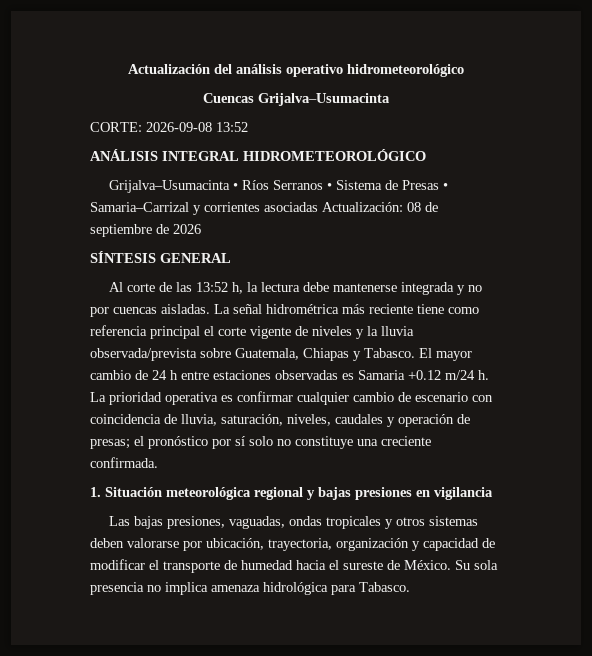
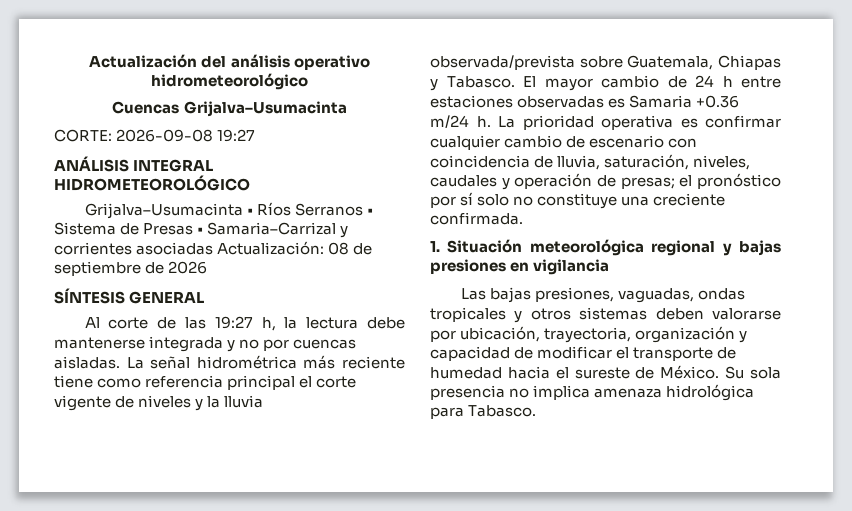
[216,122,248,132] 13:52 -> [217,129,256,142] 19:27
[196,282,229,292] 13:52 -> [214,316,253,329] 19:27
[408,370,441,380] +0.12 -> [696,95,740,108] +0.36

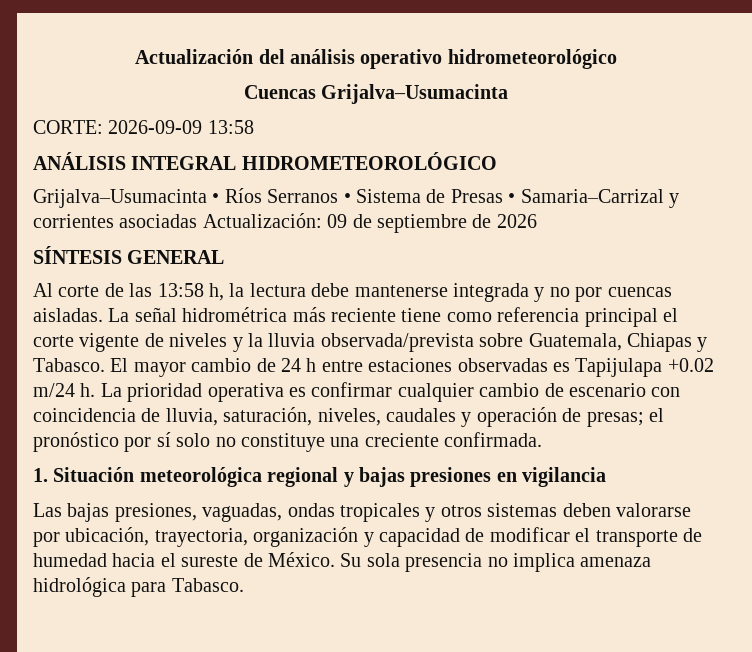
[116,129,256,142] 2026-09-08 19:27 -> [108,120,254,134] 2026-09-09 13:58
[328,242,350,255] 08 -> [327,214,348,228] 09
[214,316,253,329] 19:27 -> [157,283,204,297] 13:58
[629,95,740,108] Samaria +0.36 -> [575,358,714,377] Tapijulapa +0.02

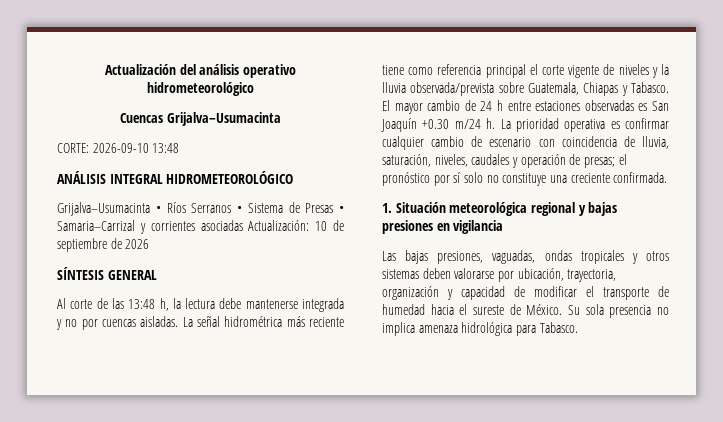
[108,120,254,134] 2026-09-09 13:58 -> [92,143,180,153] 2026-09-10 13:48
[327,214,348,228] 09 -> [315,221,328,231] 10
[157,283,204,297] 13:58 -> [128,299,156,309] 13:48
[575,358,714,377] Tapijulapa +0.02 -> [652,101,669,111] [381,118,450,132] San Joaquín +0.30

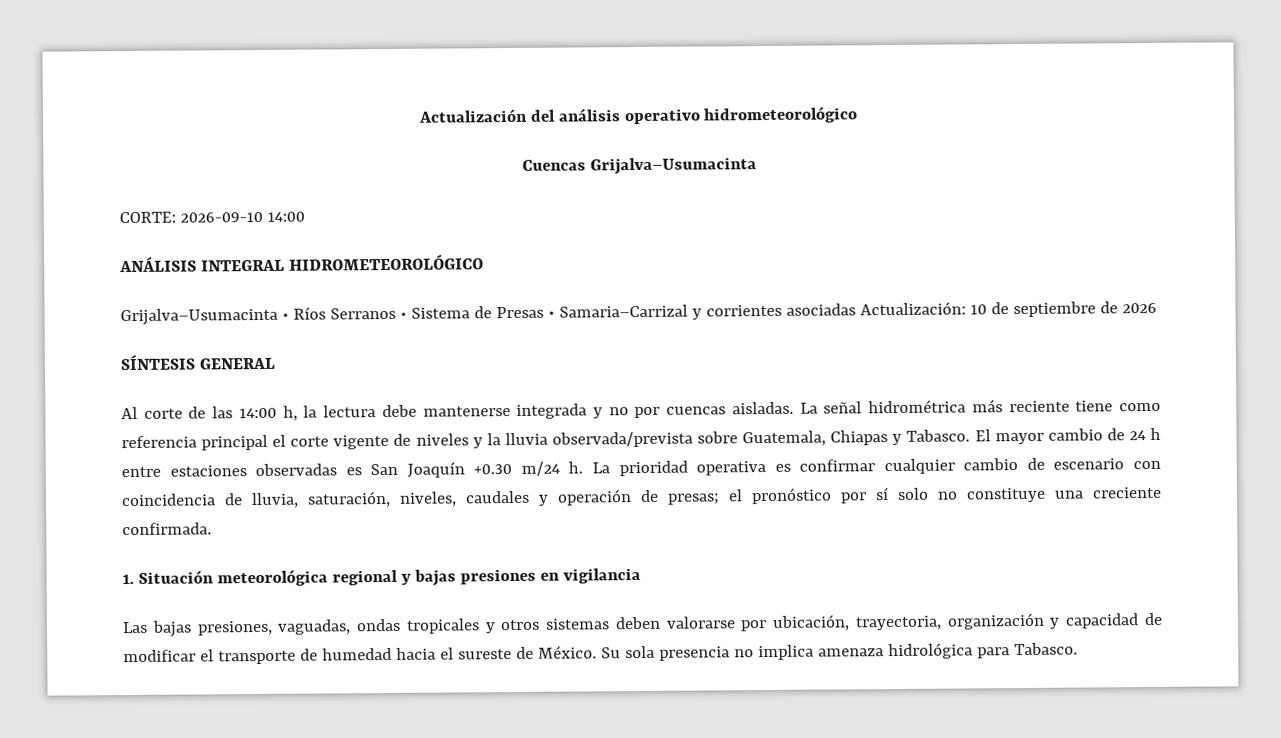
[152,143,180,153] 13:48 -> [266,211,305,222] 14:00
[128,299,156,309] 13:48 -> [238,407,277,419] 14:00

